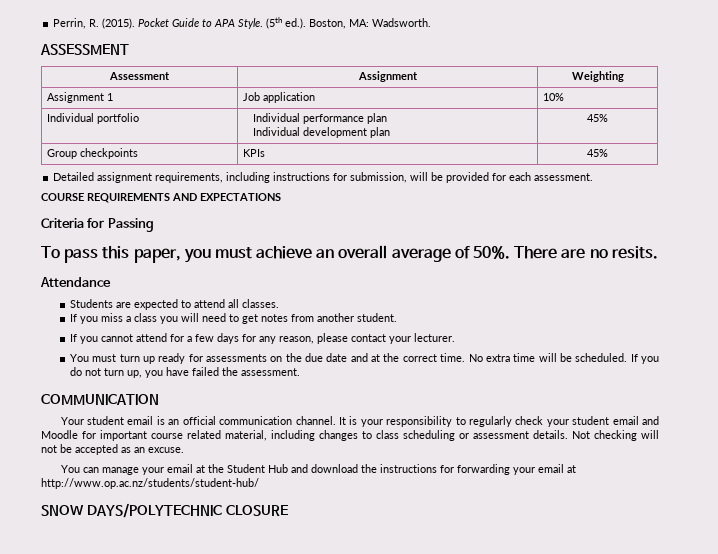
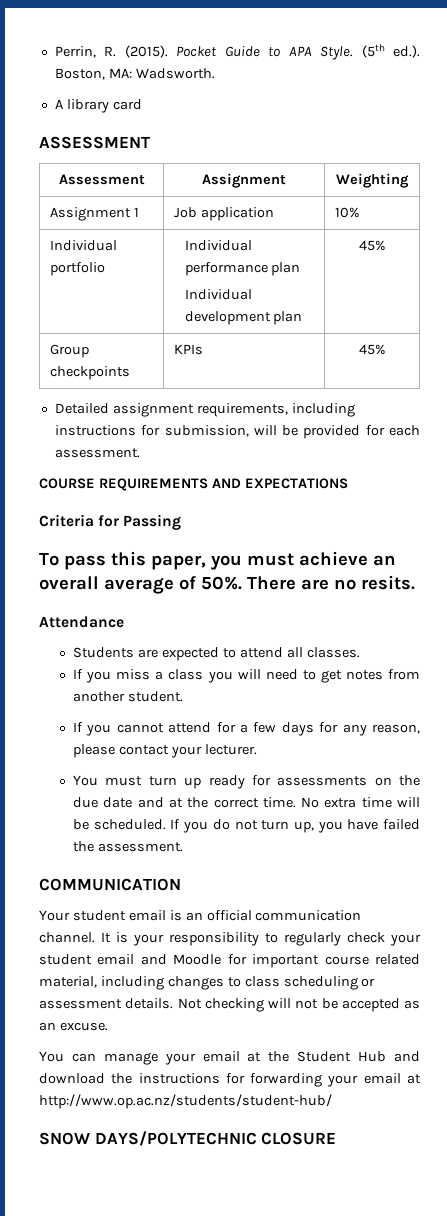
(432, 22) none -> [54,99,142,113] // A library card

